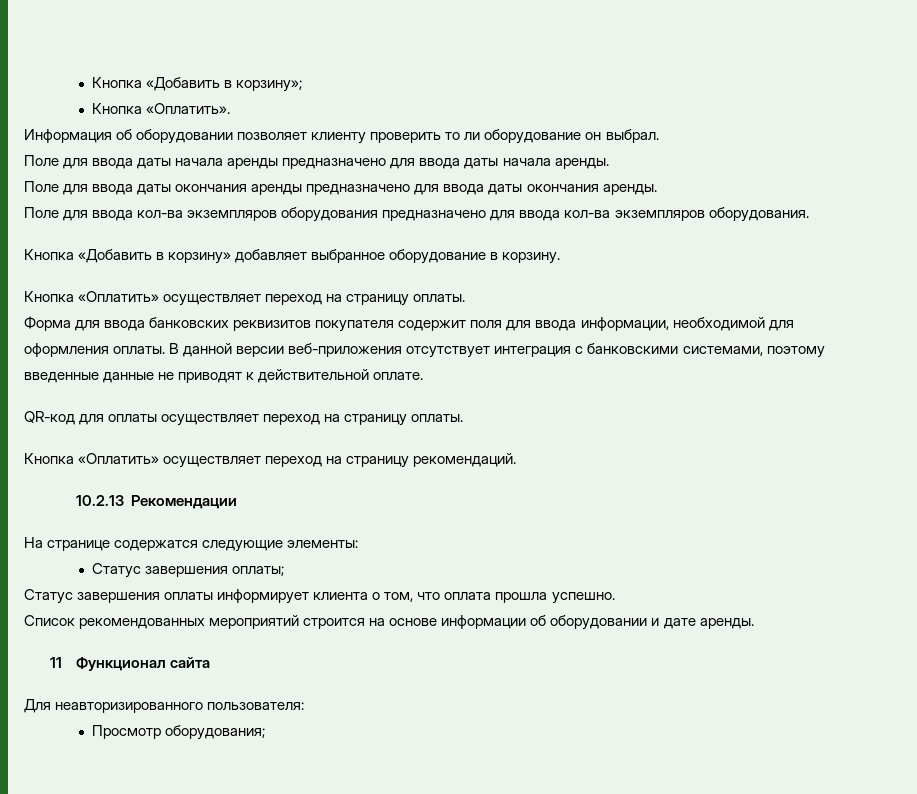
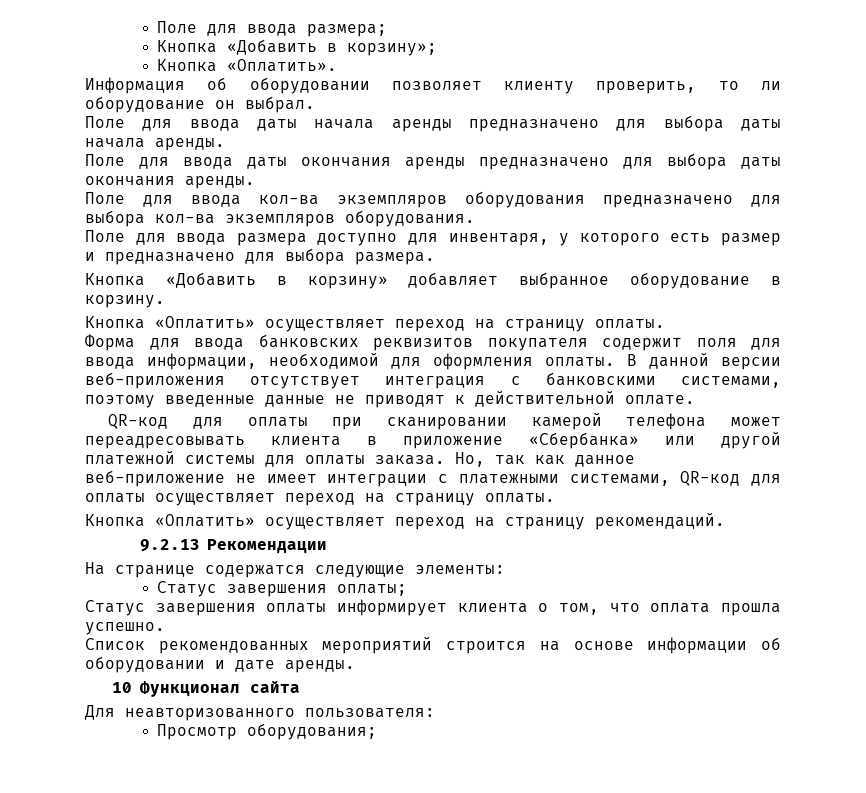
(92, 82) none -> [156,21,387,37] Поле для ввода размера; //
[370,132,442,143] проверить -> [596,81,697,94] проверить,
[419,158,461,169] ввода -> [663,115,724,132] выбора
[443,184,485,195] ввода -> [667,153,727,170] выбора
[519,210,561,221] ввода -> [85,210,145,227] выбора
(809, 214) none -> [85,230,782,246] [85,248,435,265] // Поле для ввода размера доступно для инвентаря, у которого есть размер и предназначено для выбора размера.
(158, 418) none -> [332,413,781,430] [85,432,781,449] [85,451,635,467] [85,470,781,487] [85,493,145,503] при сканировании камерой телефона может переадресовывать клиента в приложение «Сбербанка» или другой платежной системы для оплаты заказа. Но, так как данное веб-приложение не имеет интеграции с платежными системами, QR-код для оплаты
[75,495,124,506] 10.2.13 -> [139,539,200,552] 9.2.13
[49,657,62,668] 11 -> [112,682,133,693] 10
[55,702,204,713] неавторизированного -> [125,708,295,721] неавторизованного

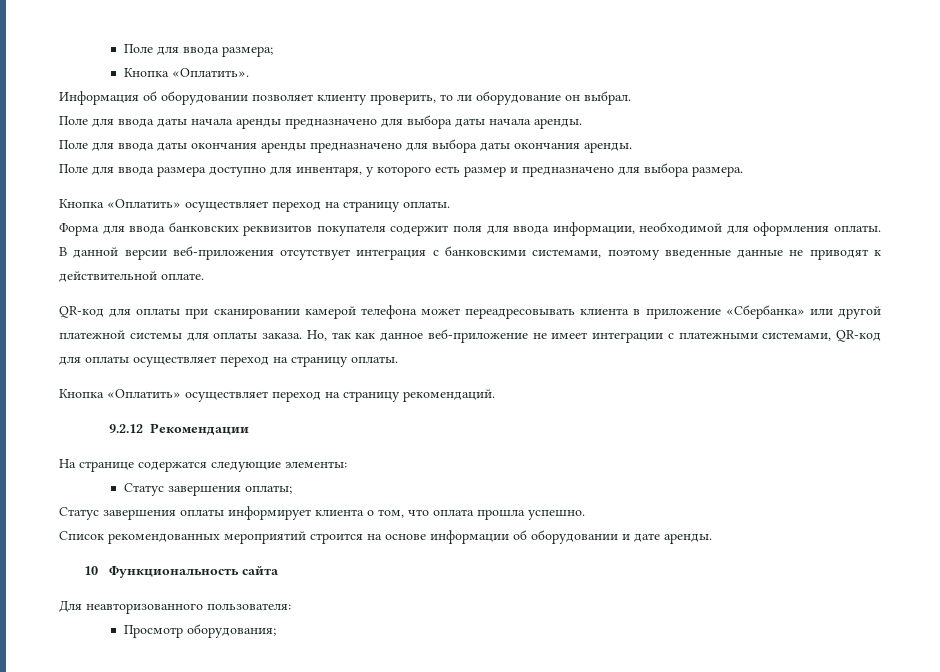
[156,39,437,56] // Кнопка «Добавить в корзину»; -> (273, 51) none
[85,191,781,208] [85,210,475,227] // Поле для ввода кол-ва экземпляров оборудования предназначено для выбора кол-ва экземпляров оборудования. -> (632, 147) none
[85,272,781,289] [85,295,165,308] // Кнопка «Добавить в корзину» добавляет выбранное оборудование в корзину. -> (743, 171) none
[139,539,200,552] 9.2.13 -> [108,424,143,433] 9.2.12
[140,681,241,697] Функционал -> [108,566,239,578] Функциональность

